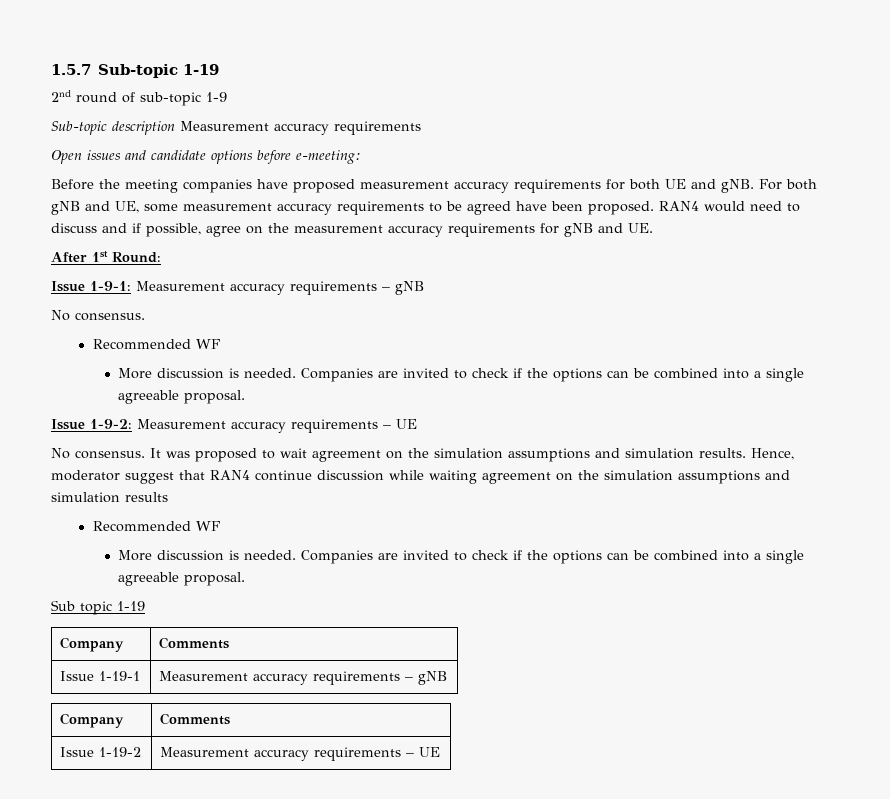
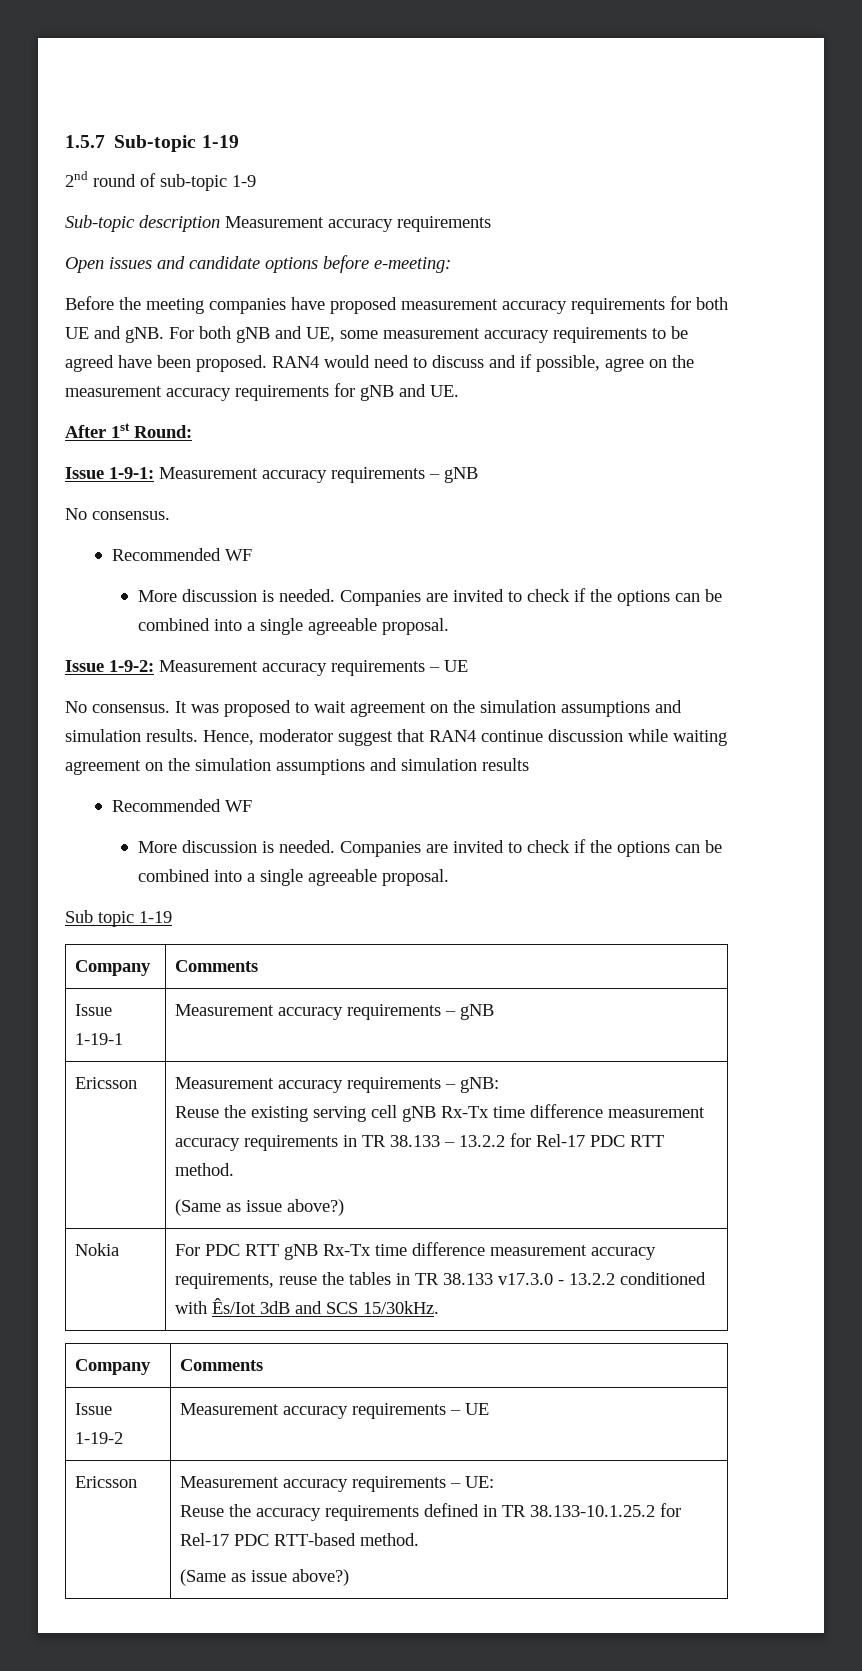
(448, 678) none -> [74,1077,137,1089] [174,1077,499,1093] [174,1104,705,1122] [174,1133,664,1151] [174,1163,234,1176] [174,1199,344,1216] [74,1243,119,1256] [174,1242,656,1260] [174,1272,706,1289] [174,1298,439,1314] // Ericsson | Measurement accuracy requirements – gNB: // Reuse the existing serving cell gNB Rx-Tx time difference measurement accuracy requirements in TR 38.133 – 13.2.2 for Rel-17 PDC RTT method. // (Same as issue above?) // Nokia | For PDC RTT gNB Rx-Tx time difference measurement accuracy requirements, reuse the tables in TR 38.133 v17.3.0 - 13.2.2 conditioned with Ês/Iot 3dB and SCS 15/30kHz.
(441, 752) none -> [74,1476,137,1488] [179,1476,494,1492] [179,1503,681,1521] [179,1533,419,1546] [179,1569,349,1586] // Ericsson | Measurement accuracy requirements – UE: // Reuse the accuracy requirements defined in TR 38.133-10.1.25.2 for Rel-17 PDC RTT-based method. // (Same as issue above?)

